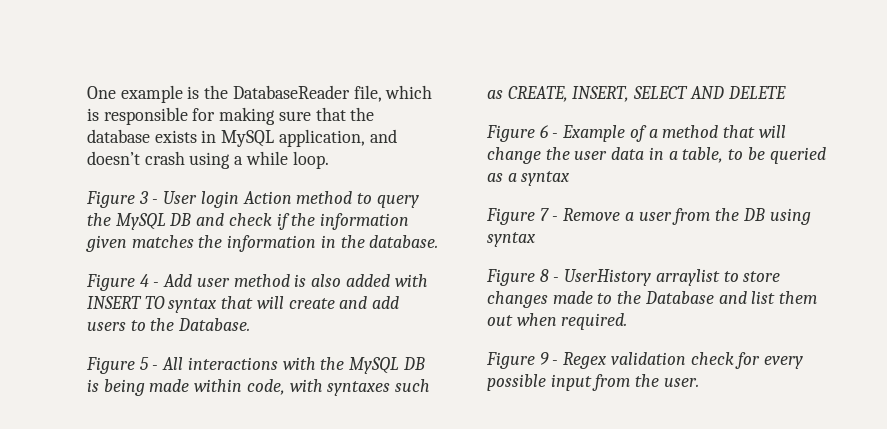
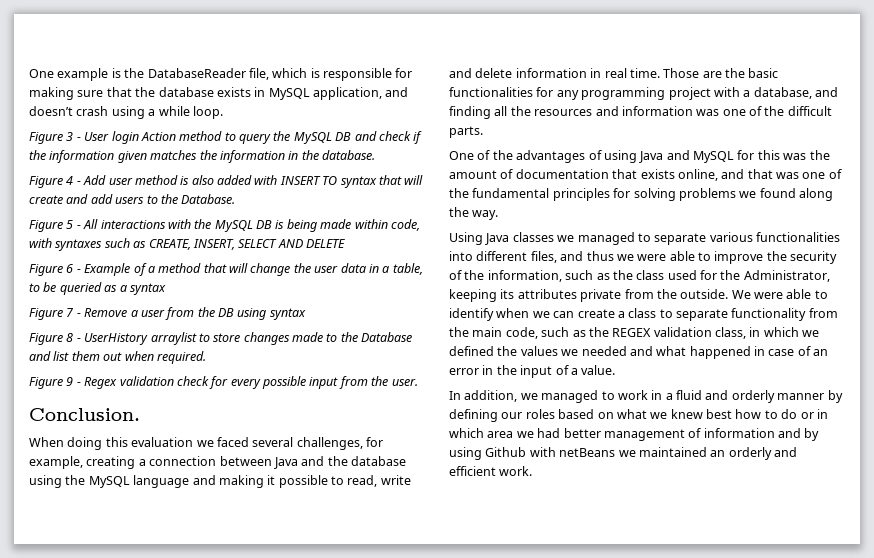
(699, 382) none -> [29,408,140,421] [29,437,383,450] [29,456,406,469] [29,475,411,488] [449,68,779,78] [449,87,838,100] [449,106,832,119] [449,126,483,138] [449,150,830,163] [449,169,842,181] [449,188,833,201] [449,207,499,220] [449,232,840,245] [449,251,838,264] [449,270,830,282] [449,289,828,302] [449,308,838,321] [449,327,820,339] [449,346,829,359] [449,365,616,378] [449,390,843,403] [449,409,828,422] [449,428,820,441] [449,447,797,460] [449,466,533,476] // Conclusion. // When doing this evaluation we faced several challenges, for example, creating a connection between Java and the database using the MySQL language and making it possible to read, write and delete information in real time. Those are the basic functionalities for any programming project with a database, and finding all the resources and information was one of the difficult parts. // One of the advantages of using Java and MySQL for this was the amount of documentation that exists online, and that was one of the fundamental principles for solving problems we found along the way. // Using Java classes we managed to separate various functionalities into different files, and thus we were able to improve the security of the information, such as the class used for the Administrator, keeping its attributes private from the outside. We were able to identify when we can create a class to separate functionality from the main code, such as the REGEX validation class, in which we defined the values we needed and what happened in case of an error in the input of a value. // In addition, we managed to work in a fluid and orderly manner by defining our roles based on what we knew best how to do or in which area we had better management of information and by using Github with netBeans we maintained an orderly and efficient work.

